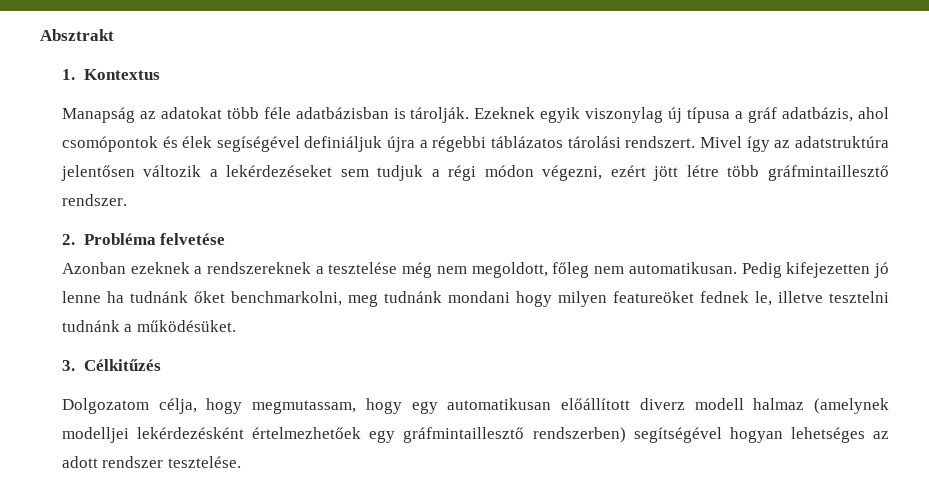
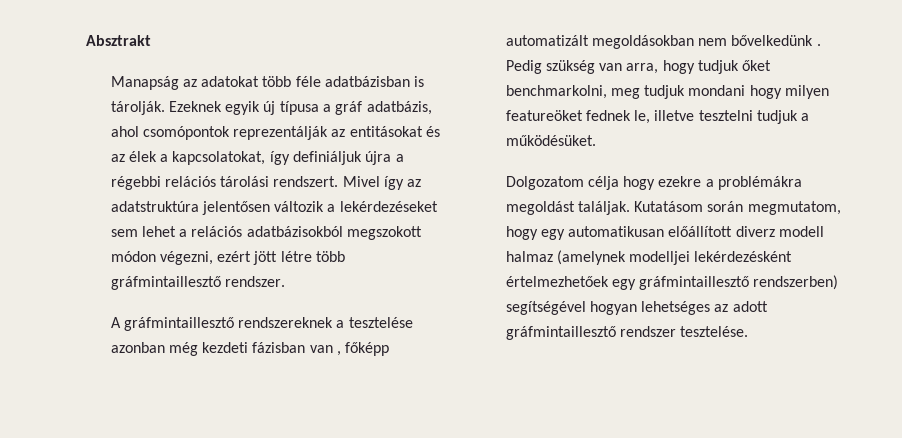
[61,69,160,80] // 1. Kontextus -> (151, 40) none
[585,107,664,123] viszonylag -> (261, 108) none
[162,136,300,152] és élek segíségével -> [233,126,441,140] [110,151,290,165] reprezentálják az entitásokat és az élek a kapcsolatokat, így
[491,136,564,148] táblázatos -> [164,176,216,187] relációs
[377,165,477,181] tudjuk a régi -> [141,226,423,240] lehet a relációs adatbázisokból megszokott
[61,233,226,245] [61,262,889,278] [61,291,188,303] 2. Probléma felvetése // Azonban ezeknek a rendszereknek a tesztelése még nem megoldott, főleg nem automatikusan. Pedig kifejezetten jó lenne ha tudnánk -> [110,317,413,331] [110,342,390,356] [505,35,821,49] [505,60,740,74] A gráfmintaillesztő rendszereknek a tesztelése azonban még kezdeti fázisban van , főképp automatizált megoldásokban nem bővelkedünk . Pedig szükség van arra, hogy tudjuk
[383,291,442,303] tudnánk -> [644,85,686,99] tudjuk
[61,320,120,332] tudnánk -> [757,110,799,124] tudjuk
[61,359,161,371] // 3. Célkitűzés -> (596, 140) none
[158,398,357,414] célja, hogy megmutassam, -> [587,176,803,190] [505,201,841,215] célja hogy ezekre a problémákra megoldást találjak. Kutatásom során megmutatom,
(98, 462) none -> [505,326,616,340] gráfmintaillesztő

